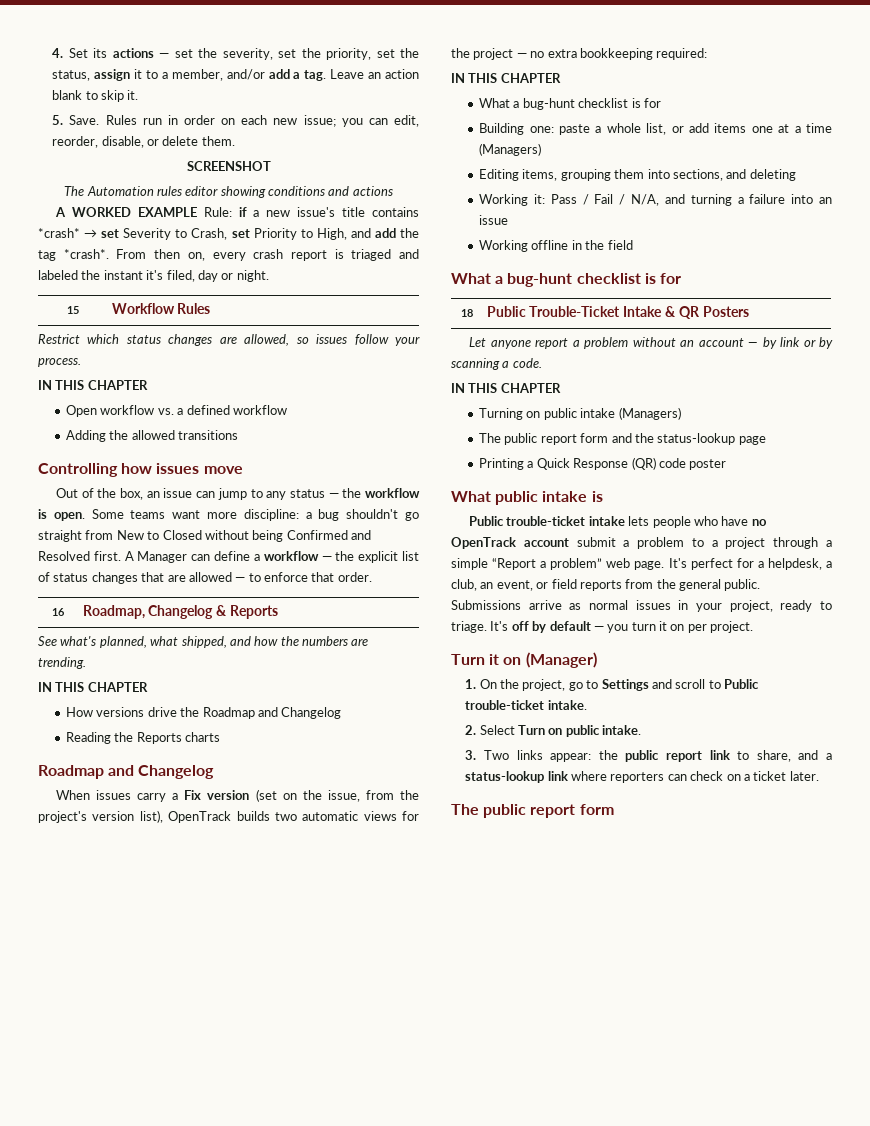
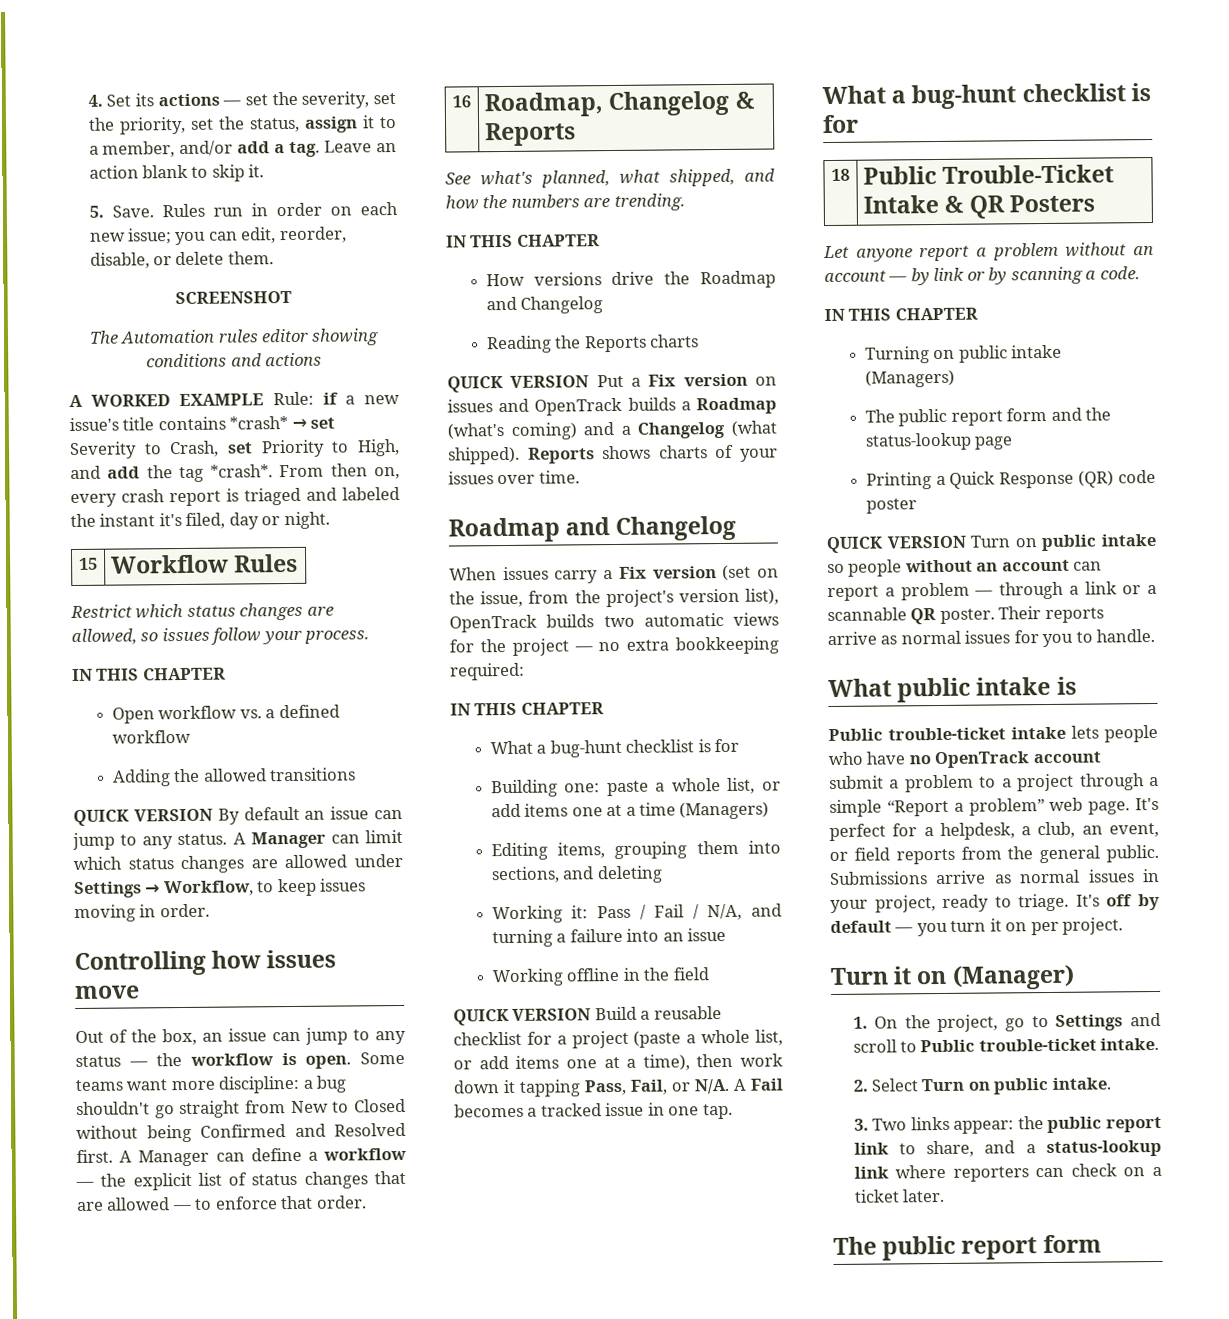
(239, 435) none -> [73,806,403,827] [72,829,403,851] [73,853,403,874] [74,878,367,899] [74,903,210,923] // QUICK VERSION By default an issue can jump to any status. A Manager can limit which status changes are allowed under Settings → Workflow, to keep issues moving in order.
(221, 737) none -> [447,373,777,393] [447,397,777,416] [447,420,777,440] [448,444,778,465] [448,470,580,485] // QUICK VERSION Put a Fix version on issues and OpenTrack builds a Roadmap (what's coming) and a Changelog (what shipped). Reports shows charts of your issues over time.
(633, 245) none -> [453,1006,722,1026] [453,1029,783,1049] [453,1053,783,1071] [453,1078,783,1097] [454,1102,733,1120] // QUICK VERSION Build a reusable checklist for a project (paste a whole list, or add items one at a time), then work down it tapping Pass, Fail, or N/A. A Fail becomes a tracked issue in one tap.
(727, 464) none -> [826,533,1156,554] [827,559,1103,577] [827,581,1157,602] [827,606,1104,625] [827,628,1156,648] // QUICK VERSION Turn on public intake so people without an account can report a problem — through a link or a scannable QR poster. Their reports arrive as normal issues for you to handle.

